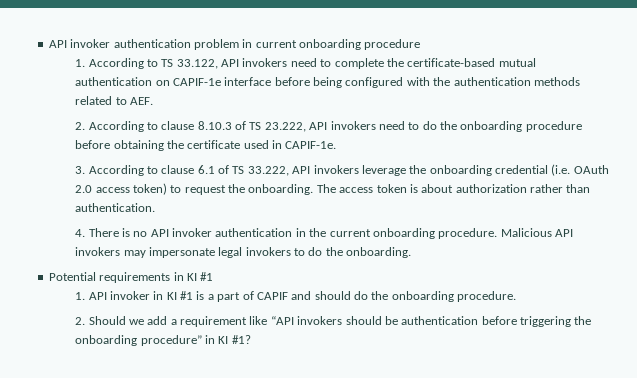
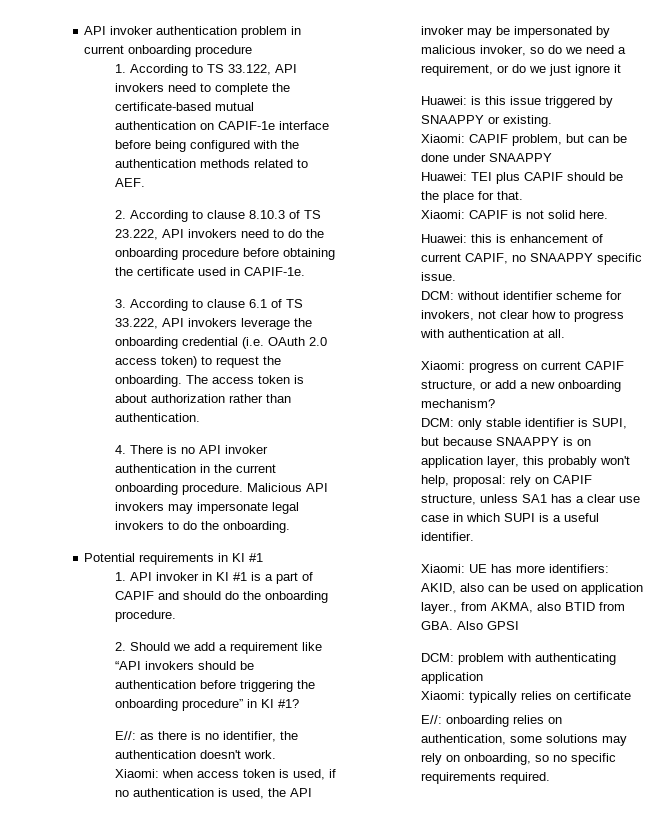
(251, 339) none -> [115,731,299,742] [115,750,277,759] [115,769,337,780] [115,788,313,799] [421,26,611,38] [421,45,627,56] [421,64,622,76] [421,96,614,108] [421,115,553,127] [421,134,628,146] [421,153,553,162] [421,172,624,184] [421,191,524,203] [421,210,609,219] [421,234,604,243] [421,253,643,265] [421,272,457,281] [421,291,623,300] [421,310,625,322] [420,329,566,338] [421,361,625,373] [421,380,622,392] [421,399,496,408] [421,418,628,430] [421,437,592,446] [421,456,631,468] [421,475,593,487] [421,494,641,505] [421,513,600,522] [421,532,475,541] [421,564,610,573] [421,583,644,595] [421,602,626,614] [421,621,520,630] [421,653,617,665] [421,672,484,684] [421,691,632,703] [421,715,563,727] [421,734,628,746] [421,753,617,765] [421,772,551,784] // E//: as there is no identifier, the authentication doesn't work. // Xiaomi: when access token is used, if no authentication is used, the API invoker may be impersonated by malicious invoker, so do we need a requirement, or do we just ignore it // Huawei: is this issue triggered by SNAAPPY or existing. // Xiaomi: CAPIF problem, but can be done under SNAAPPY // Huawei: TEI plus CAPIF should be the place for that. // Xiaomi: CAPIF is not solid here. // Huawei: this is enhancement of current CAPIF, no SNAAPPY specific issue. // DCM: without identifier scheme for invokers, not clear how to progress with authentication at all. // Xiaomi: progress on current CAPIF structure, or add a new onboarding mechanism? // DCM: only stable identifier is SUPI, but because SNAAPPY is on application layer, this probably won't help, proposal: rely on CAPIF structure, unless SA1 has a clear use case in which SUPI is a useful identifier. // Xiaomi: UE has more identifiers: AKID, also can be used on application layer., from AKMA, also BTID from GBA. Also GPSI // DCM: problem with authenticating application // Xiaomi: typically relies on certificate // E//: onboarding relies on authentication, some solutions may rely on onboarding, so no specific requirements required.

